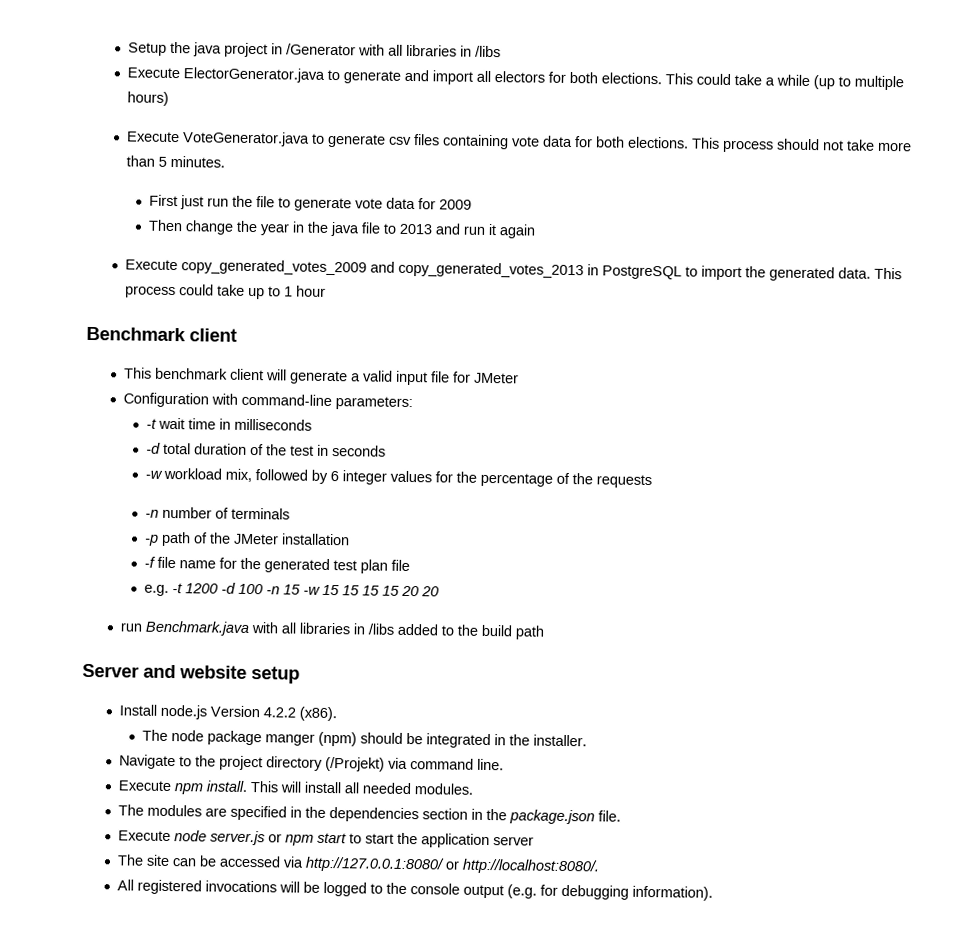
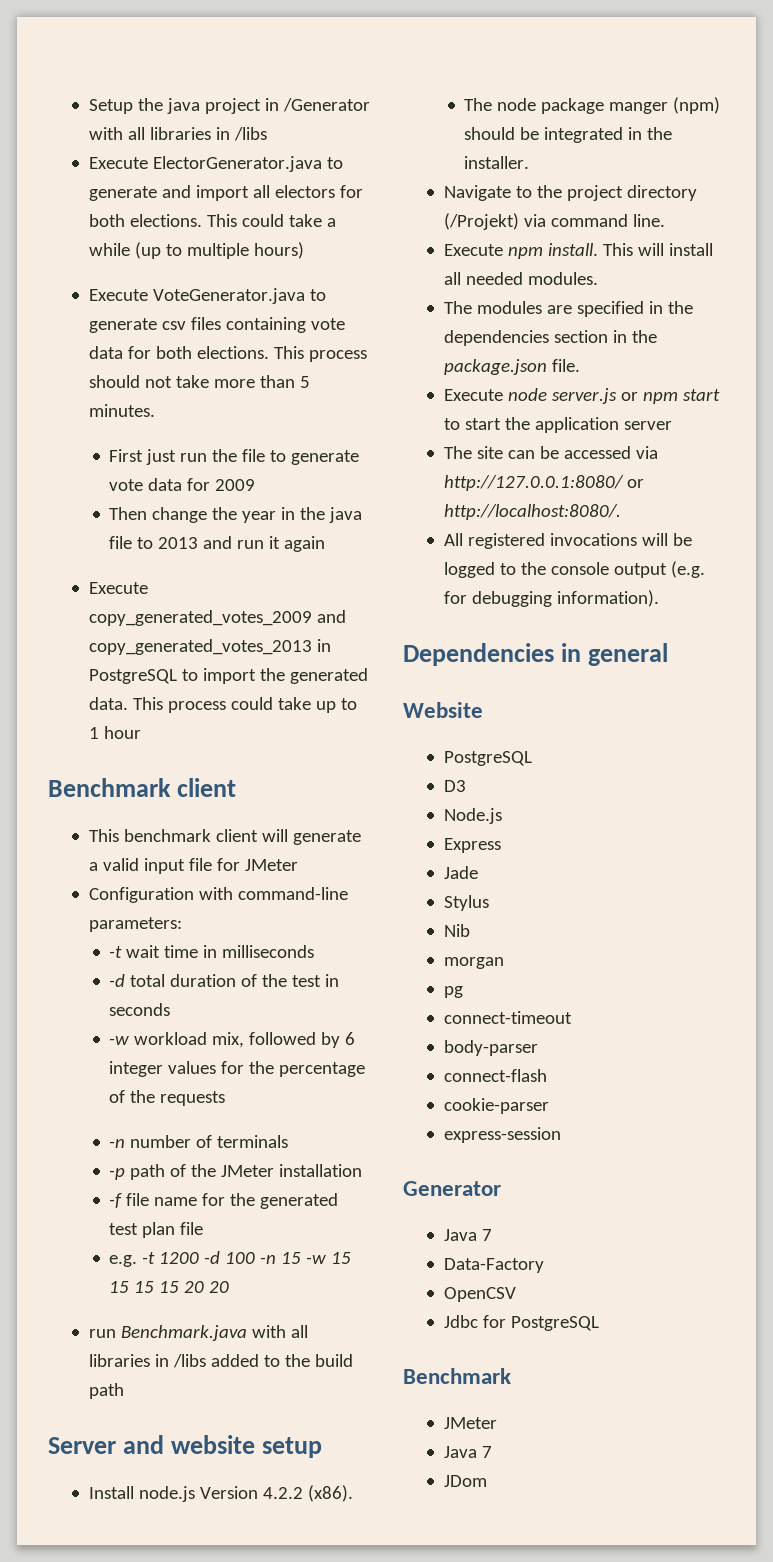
(714, 893) none -> [403,643,669,666] [403,702,483,718] [443,751,532,766] [443,780,466,792] [443,808,502,824] [443,838,501,853] [443,866,478,879] [443,895,489,911] [443,924,470,937] [443,957,504,969] [443,986,463,998] [443,1011,572,1024] [443,1040,538,1056] [443,1069,547,1082] [443,1098,549,1114] [443,1127,561,1143] [403,1181,501,1196] [443,1229,492,1241] [443,1258,544,1273] [443,1287,516,1302] [443,1315,599,1331] [403,1368,511,1384] [443,1417,497,1429] [443,1446,492,1458] [443,1475,487,1487] // Dependencies in general // Website // PostgreSQL // D3 // Node.js // Express // Jade // Stylus // Nib // morgan // pg // connect-timeout // body-parser // connect-flash // cookie-parser // express-session // Generator // Java 7 // Data-Factory // OpenCSV // Jdbc for PostgreSQL // Benchmark // JMeter // Java 7 // JDom

